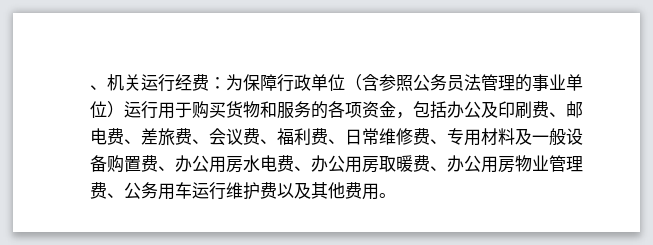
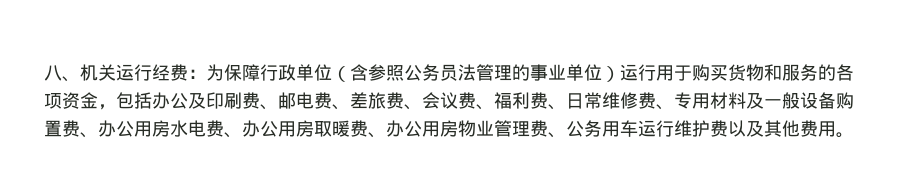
(90, 87) none -> [44,65,62,81] 八

